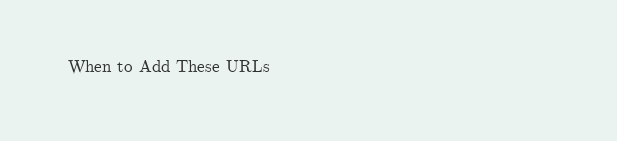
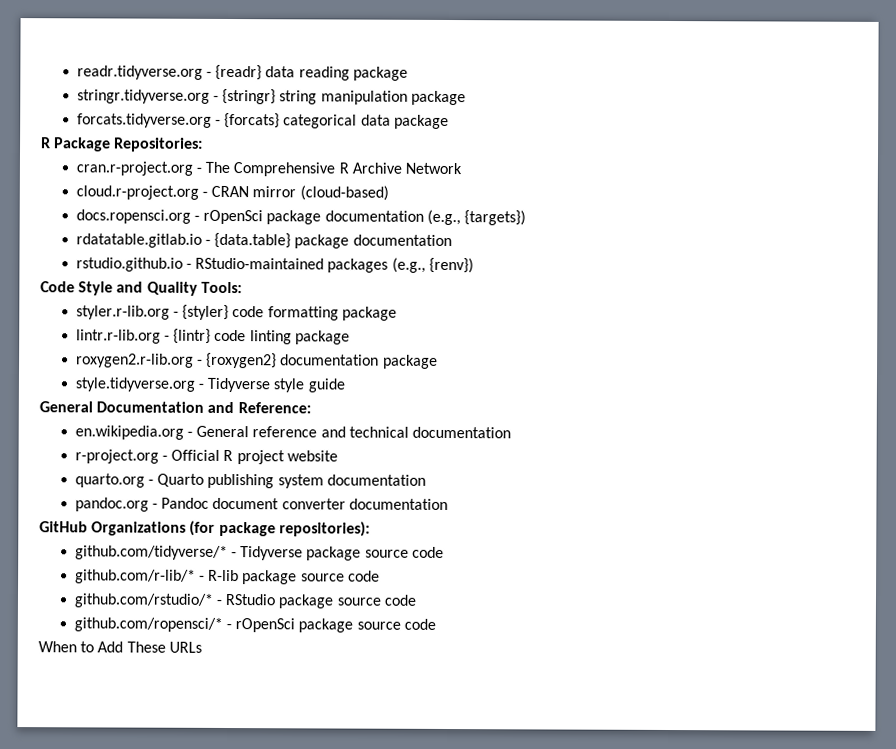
(68, 67) none -> [76,64,408,81] [76,88,466,106] [76,112,449,129] [41,137,204,152] [75,161,462,177] [75,185,389,201] [75,209,526,226] [75,232,452,249] [75,257,474,274] [40,281,242,296] [75,304,397,321] [75,328,350,345] [75,352,438,369] [74,377,345,393] [39,401,311,414] [74,425,511,440] [74,449,338,465] [74,473,426,489] [74,497,448,512] [39,520,370,537] [74,545,444,561] [74,569,380,585] [73,593,416,609] [73,617,436,633] readr.tidyverse.org - {readr} data reading package // stringr.tidyverse.org - {stringr} string manipulation package // forcats.tidyverse.org - {forcats} categorical data package // R Package Repositories: // cran.r-project.org - The Comprehensive R Archive Network // cloud.r-project.org - CRAN mirror (cloud-based) // docs.ropensci.org - rOpenSci package documentation (e.g., {targets}) // rdatatable.gitlab.io - {data.table} package documentation // rstudio.github.io - RStudio-maintained packages (e.g., {renv}) // Code Style and Quality Tools: // styler.r-lib.org - {styler} code formatting package // lintr.r-lib.org - {lintr} code linting package // roxygen2.r-lib.org - {roxygen2} documentation package // style.tidyverse.org - Tidyverse style guide // General Documentation and Reference: // en.wikipedia.org - General reference and technical documentation // r-project.org - Official R project website // quarto.org - Quarto publishing system documentation // pandoc.org - Pandoc document converter documentation // GitHub Organizations (for package repositories): // github.com/tidyverse/* - Tidyverse package source code // github.com/r-lib/* - R-lib package source code // github.com/rstudio/* - RStudio package source code // github.com/ropensci/* - rOpenSci package source code //

